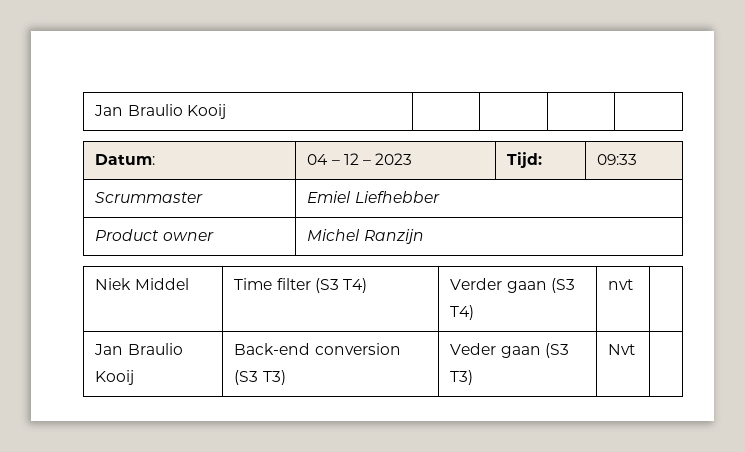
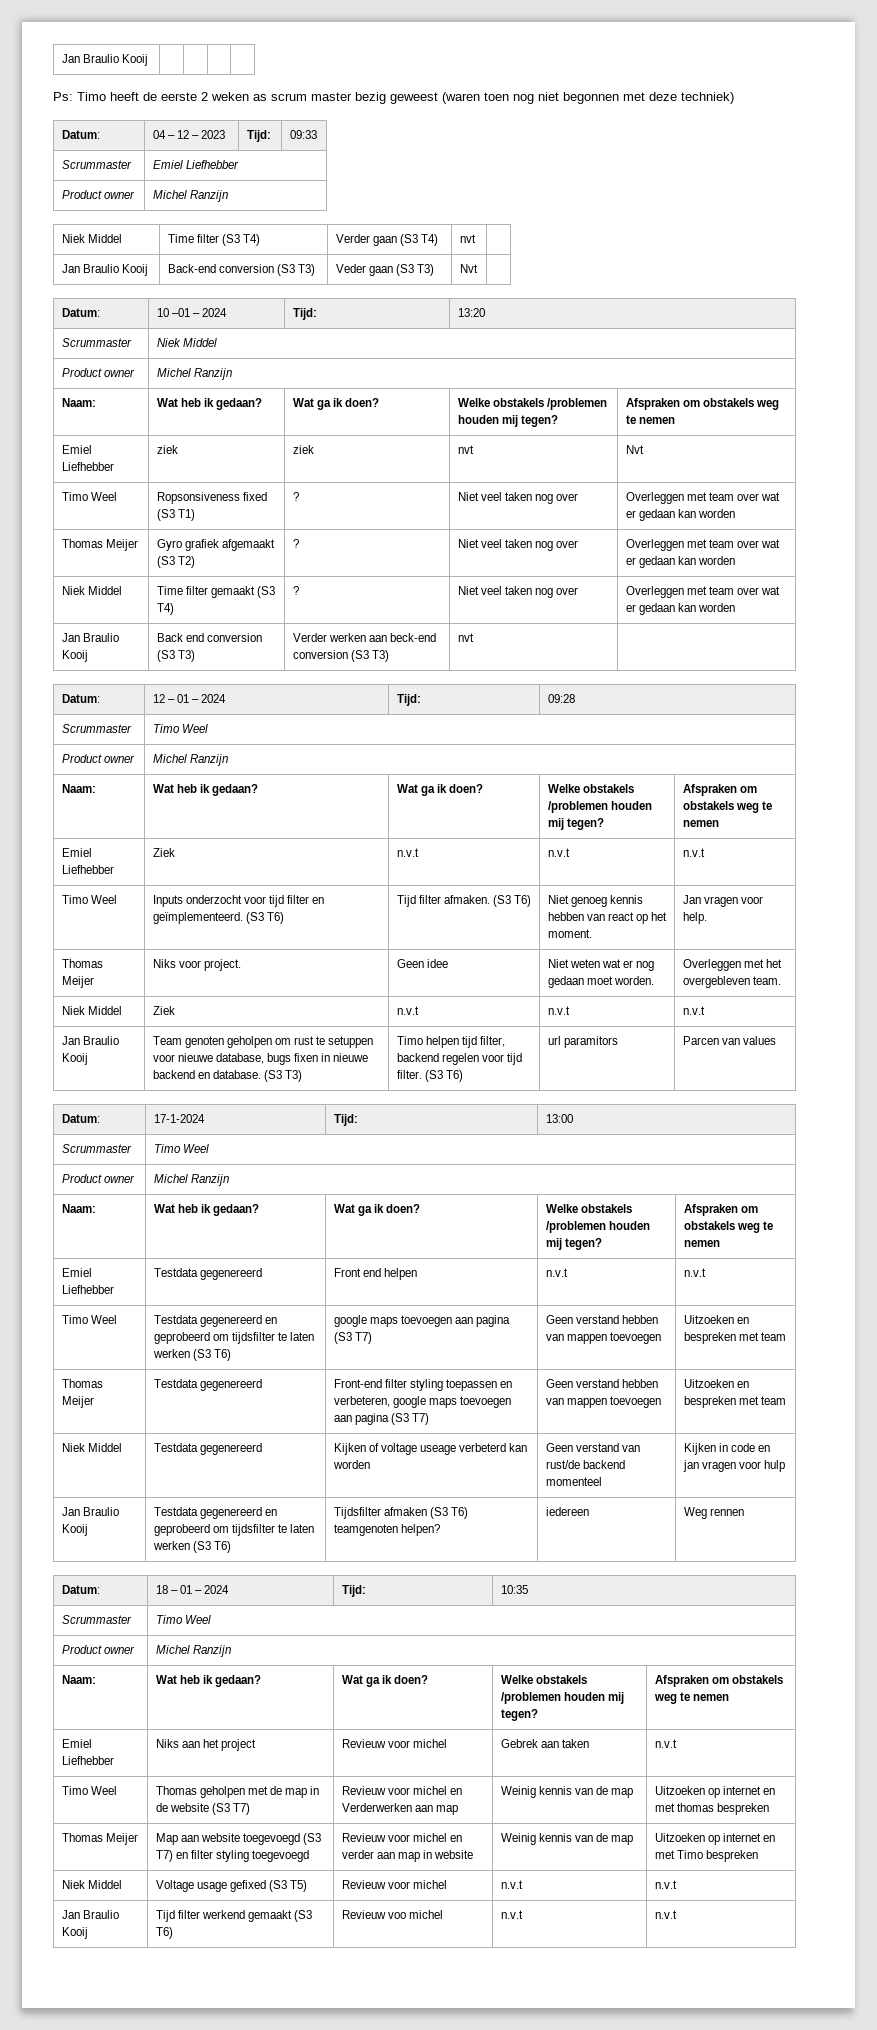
(226, 111) none -> [53,92,734,104] // Ps: Timo heeft de eerste 2 weken as scrum master bezig geweest (waren toen nog niet begonnen met deze techniek)
(636, 349) none -> [61,308,100,317] [156,308,227,317] [292,308,317,320] [457,308,485,317] [61,338,132,347] [156,338,217,347] [61,368,135,377] [156,368,232,380] [61,398,96,407] [156,398,262,410] [292,398,379,410] [457,398,607,410] [457,415,558,427] [625,398,779,410] [625,415,675,424] [61,445,92,454] [61,462,114,471] [156,445,178,454] [292,445,314,454] [457,445,474,454] [625,445,644,454] [61,492,117,501] [156,492,267,504] [156,509,195,521] [292,492,299,501] [457,492,579,504] [625,492,781,504] [625,509,735,521] [61,539,138,551] [156,539,275,551] [156,556,195,568] [292,539,299,548] [457,539,579,551] [625,539,781,551] [625,556,735,568] [61,586,122,595] [156,586,275,598] [156,603,174,615] [292,586,299,595] [457,586,579,598] [625,586,781,598] [625,603,735,615] [61,633,119,642] [61,650,88,662] [156,633,262,642] [156,650,195,662] [292,633,436,642] [292,650,389,662] [457,633,474,642] [61,694,100,703] [152,694,227,703] [396,694,421,706] [547,694,575,703] [61,724,132,733] [152,724,208,733] [61,754,135,763] [152,754,228,766] [61,784,96,793] [152,784,258,796] [396,784,483,796] [547,784,634,793] [547,801,652,813] [547,818,604,830] [682,784,757,796] [682,801,772,813] [682,820,719,827] [61,848,92,857] [61,865,114,874] [152,848,175,857] [396,848,419,857] [547,848,570,857] [682,848,705,857] [61,895,117,904] [152,895,325,907] [152,912,284,924] [396,895,532,907] [547,895,643,907] [547,912,668,924] [547,929,592,938] [682,895,763,907] [682,912,707,924] [61,959,103,968] [61,976,94,988] [152,959,241,971] [396,959,448,968] [547,959,655,971] [547,976,654,988] [682,959,782,971] [682,976,781,988] [61,1006,122,1015] [152,1006,175,1015] [396,1006,419,1015] [547,1006,570,1015] [682,1006,705,1015] [61,1036,119,1045] [61,1053,88,1065] [152,1036,374,1048] [152,1053,369,1065] [152,1070,303,1082] [396,1036,505,1048] [396,1053,522,1065] [396,1070,463,1082] [547,1036,618,1048] [682,1036,776,1045] [61,1114,100,1123] [153,1114,205,1123] [333,1114,358,1126] [545,1114,573,1123] [61,1144,132,1153] [153,1144,209,1153] [61,1174,135,1183] [153,1174,229,1186] [61,1204,96,1213] [153,1204,259,1216] [333,1204,420,1216] [545,1204,632,1213] [545,1221,650,1233] [545,1238,602,1250] [683,1204,758,1216] [683,1221,773,1233] [683,1240,720,1247] [61,1268,92,1277] [61,1285,114,1294] [153,1268,262,1280] [333,1268,417,1280] [545,1268,568,1277] [683,1268,706,1277] [61,1315,117,1324] [153,1315,277,1327] [153,1332,315,1344] [152,1349,231,1361] [333,1315,511,1327] [333,1332,372,1344] [545,1315,658,1324] [545,1332,661,1344] [683,1315,749,1324] [683,1332,786,1344] [61,1379,103,1388] [61,1396,94,1408] [153,1379,262,1391] [333,1379,513,1391] [333,1396,511,1408] [333,1413,429,1425] [545,1379,658,1388] [545,1396,661,1408] [683,1379,749,1388] [683,1396,786,1408] [61,1443,122,1452] [153,1443,262,1455] [333,1443,528,1455] [332,1460,370,1469] [545,1443,640,1452] [545,1460,625,1469] [545,1477,602,1486] [683,1443,770,1455] [682,1460,785,1472] [61,1507,119,1516] [61,1524,88,1536] [153,1507,277,1519] [153,1524,315,1536] [152,1541,231,1553] [333,1507,468,1519] [333,1524,440,1536] [545,1507,589,1516] [683,1507,744,1519] [61,1585,100,1594] [155,1585,230,1594] [341,1585,366,1597] [500,1585,528,1594] [61,1615,132,1624] [155,1615,211,1624] [61,1645,135,1654] [155,1645,231,1657] [61,1675,96,1684] [155,1675,261,1687] [341,1675,428,1687] [500,1675,587,1684] [500,1692,624,1704] [500,1709,538,1721] [654,1675,783,1687] [653,1692,729,1704] [61,1739,92,1748] [61,1756,114,1765] [155,1739,256,1751] [341,1739,447,1748] [500,1739,589,1748] [654,1739,677,1748] [61,1786,117,1795] [155,1786,320,1798] [155,1803,250,1815] [341,1786,462,1795] [341,1803,458,1815] [500,1786,634,1798] [654,1786,775,1798] [654,1803,769,1815] [61,1833,138,1845] [155,1833,322,1845] [155,1850,310,1862] [341,1833,462,1842] [341,1850,474,1862] [500,1833,634,1845] [654,1833,775,1845] [654,1850,758,1862] [61,1880,122,1889] [155,1880,308,1892] [341,1880,447,1889] [500,1880,523,1889] [654,1880,677,1889] [61,1910,119,1919] [61,1927,88,1939] [155,1910,313,1922] [155,1927,173,1939] [341,1910,443,1919] [500,1910,523,1919] [654,1910,677,1919] // Datum: | 10 –01 – 2024 | Tijd: | 13:20 // Scrummaster | Niek Middel // Product owner | Michel Ranzijn // Naam: | Wat heb ik gedaan? | Wat ga ik doen? | Welke obstakels /problemen houden mij tegen? | Afspraken om obstakels weg te nemen // Emiel Liefhebber | ziek | ziek | nvt | Nvt // Timo Weel | Ropsonsiveness fixed (S3 T1) | ? | Niet veel taken nog over | Overleggen met team over wat er gedaan kan worden // Thomas Meijer | Gyro grafiek afgemaakt (S3 T2) | ? | Niet veel taken nog over | Overleggen met team over wat er gedaan kan worden // Niek Middel | Time filter gemaakt (S3 T4) | ? | Niet veel taken nog over | Overleggen met team over wat er gedaan kan worden // Jan Braulio Kooij | Back end conversion (S3 T3) | Verder werken aan beck-end conversion (S3 T3) | nvt | // Datum: | 12 – 01 – 2024 | Tijd: | 09:28 // Scrummaster | Timo Weel // Product owner | Michel Ranzijn // Naam: | Wat heb ik gedaan? | Wat ga ik doen? | Welke obstakels /problemen houden mij tegen? | Afspraken om obstakels weg te nemen // Emiel Liefhebber | Ziek | n.v.t | n.v.t | n.v.t // Timo Weel | Inputs onderzocht voor tijd filter en geïmplementeerd. (S3 T6) | Tijd filter afmaken. (S3 T6) | Niet genoeg kennis hebben van react op het moment. | Jan vragen voor help. // Thomas Meijer | Niks voor project. | Geen idee | Niet weten wat er nog gedaan moet worden. | Overleggen met het overgebleven team. // Niek Middel | Ziek | n.v.t | n.v.t | n.v.t // Jan Braulio Kooij | Team genoten geholpen om rust te setuppen voor nieuwe database, bugs fixen in nieuwe backend en database. (S3 T3) | Timo helpen tijd filter, backend regelen voor tijd filter. (S3 T6) | url paramitors | Parcen van values // Datum: | 17-1-2024 | Tijd: | 13:00 // Scrummaster | Timo Weel // Product owner | Michel Ranzijn // Naam: | Wat heb ik gedaan? | Wat ga ik doen? | Welke obstakels /problemen houden mij tegen? | Afspraken om obstakels weg te nemen // Emiel Liefhebber | Testdata gegenereerd | Front end helpen | n.v.t | n.v.t // Timo Weel | Testdata gegenereerd en geprobeerd om tijdsfilter te laten werken (S3 T6) | google maps toevoegen aan pagina (S3 T7) | Geen verstand hebben van mappen toevoegen | Uitzoeken en bespreken met team // Thomas Meijer | Testdata gegenereerd | Front-end filter styling toepassen en verbeteren, google maps toevoegen aan pagina (S3 T7) | Geen verstand hebben van mappen toevoegen | Uitzoeken en bespreken met team // Niek Middel | Testdata gegenereerd | Kijken of voltage useage verbeterd kan worden | Geen verstand van rust/de backend momenteel | Kijken in code en jan vragen voor hulp // Jan Braulio Kooij | Testdata gegenereerd en geprobeerd om tijdsfilter te laten werken (S3 T6) | Tijdsfilter afmaken (S3 T6) teamgenoten helpen? | iedereen | Weg rennen // Datum: | 18 – 01 – 2024 | Tijd: | 10:35 // Scrummaster | Timo Weel // Product owner | Michel Ranzijn // Naam: | Wat heb ik gedaan? | Wat ga ik doen? | Welke obstakels /problemen houden mij tegen? | Afspraken om obstakels weg te nemen // Emiel Liefhebber | Niks aan het project | Revieuw voor michel | Gebrek aan taken | n.v.t // Timo Weel | Thomas geholpen met de map in de website (S3 T7) | Revieuw voor michel en Verderwerken aan map | Weinig kennis van de map | Uitzoeken op internet en met thomas bespreken // Thomas Meijer | Map aan website toegevoegd (S3 T7) en filter styling toegevoegd | Revieuw voor michel en verder aan map in website | Weinig kennis van de map | Uitzoeken op internet en met Timo bespreken // Niek Middel | Voltage usage gefixed (S3 T5) | Revieuw voor michel | n.v.t | n.v.t // Jan Braulio Kooij | Tijd filter werkend gemaakt (S3 T6) | Revieuw voo michel | n.v.t | n.v.t

